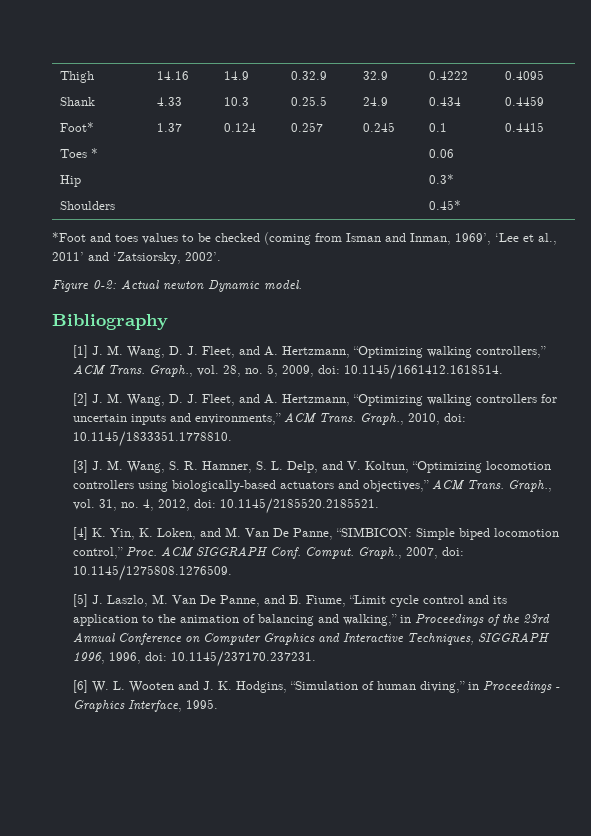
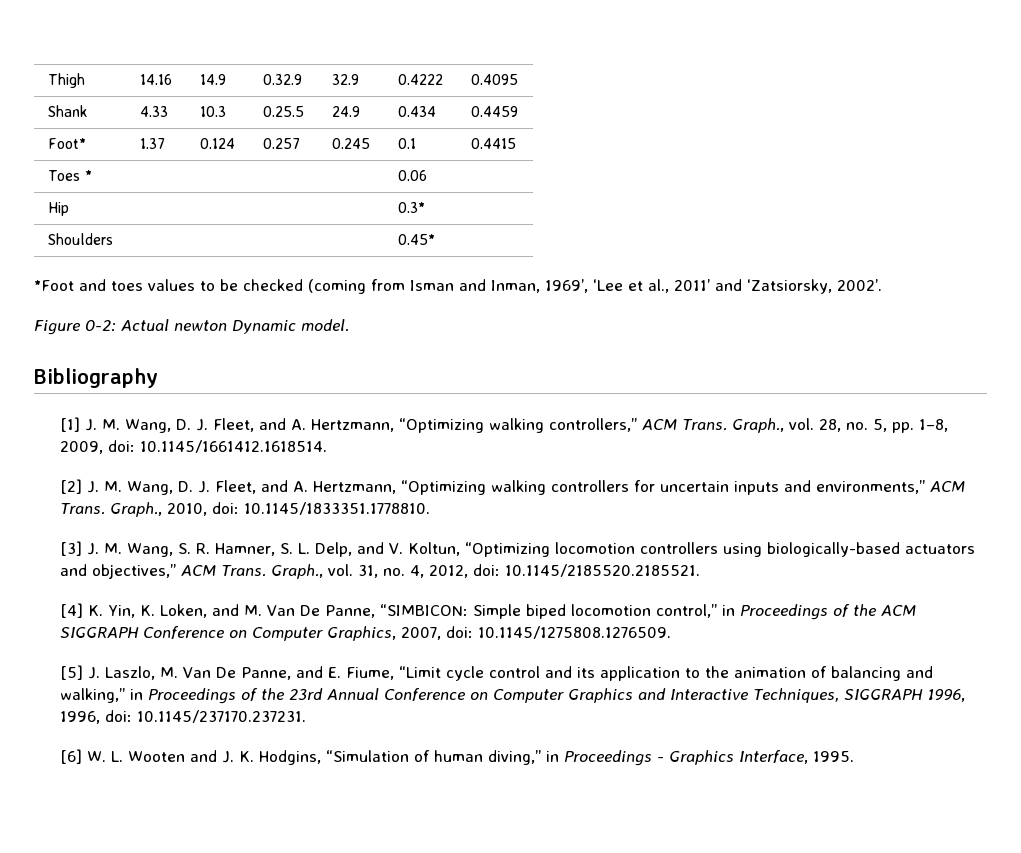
(278, 370) none -> [891,419,948,433] pp. 1–8,
[125,546,402,559] Proc. ACM SIGGRAPH Conf. Comput. Graph., -> [721,604,916,620] [59,626,396,641] in Proceedings of the ACM SIGGRAPH Conference on Computer Graphics,

